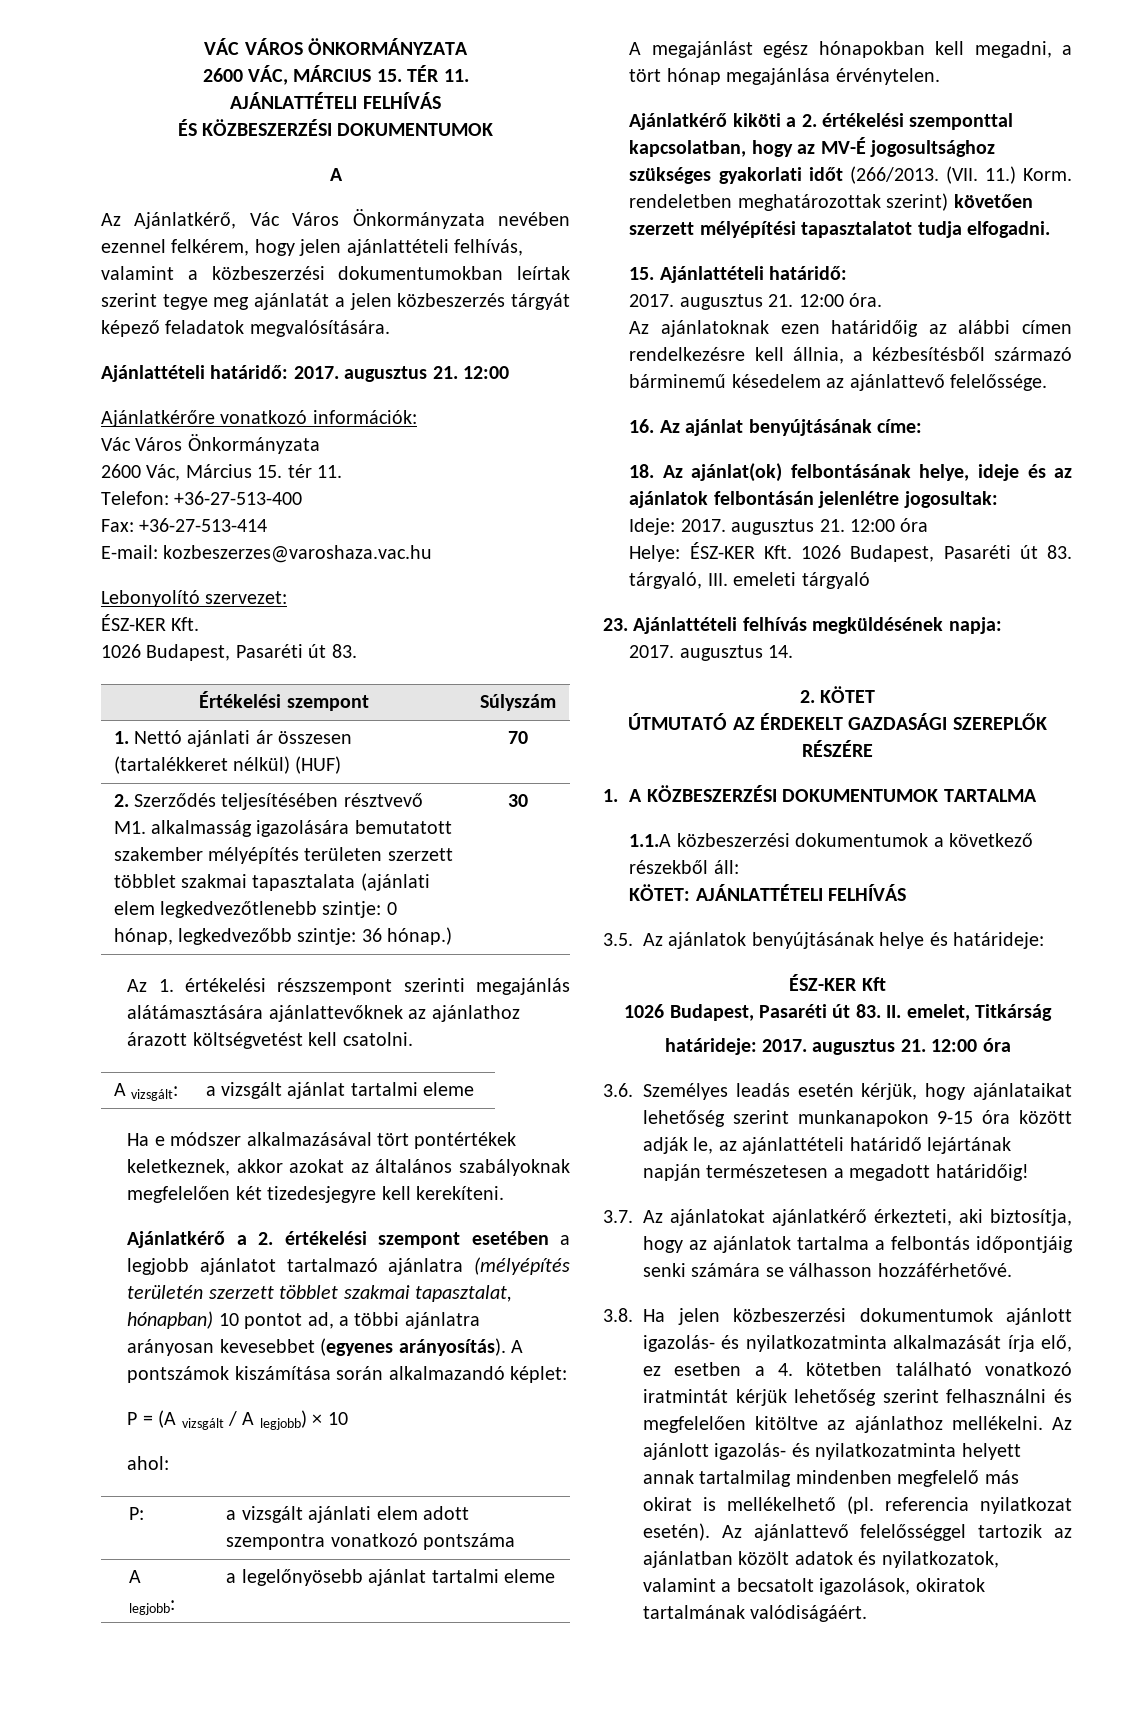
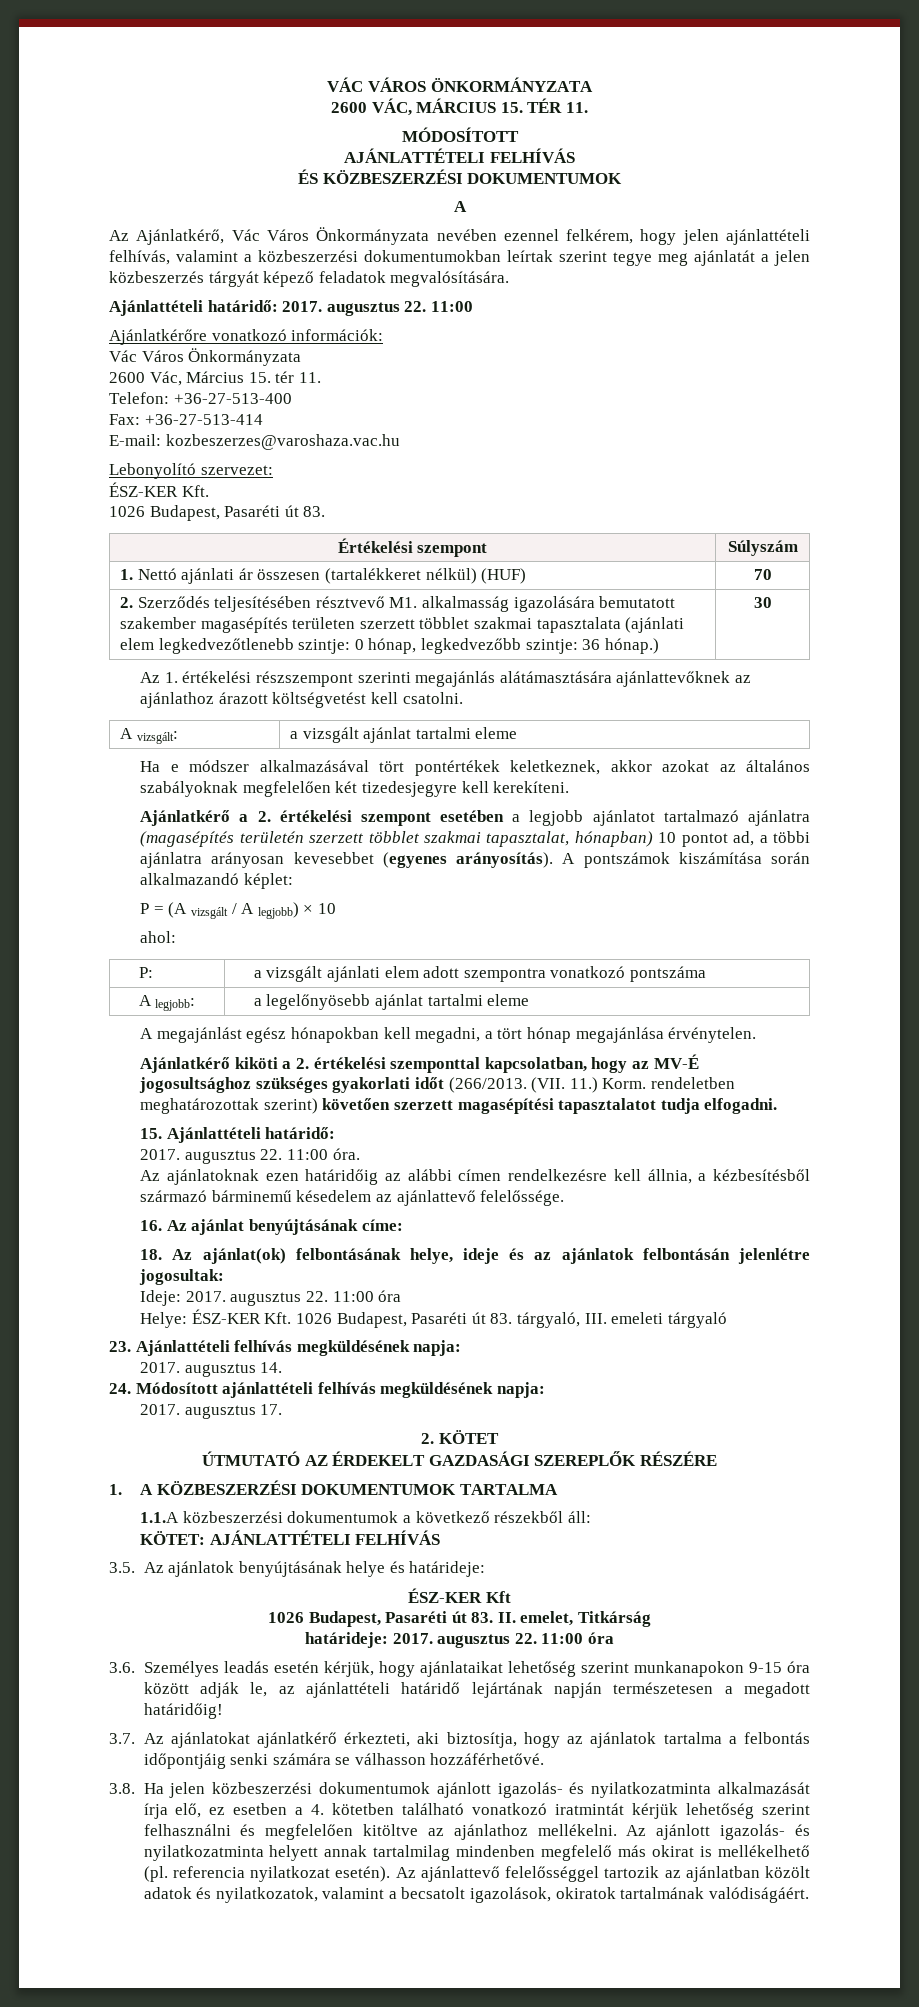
(469, 75) none -> [401,127,519,142] // MÓDOSÍTOTT
[432,366,509,379] 21. 12:00 -> [404,301,473,312] 22. 11:00
[207,847,299,864] mélyépítés -> [200,617,288,633] magasépítés
[473,1257,570,1275] (mélyépítés -> [140,831,235,847] (magasépítés
[699,221,796,238] mélyépítési -> [457,1098,554,1114] magasépítési
[768,294,844,307] 21. 12:00 -> [260,1149,329,1160] 22. 11:00
[819,519,896,532] 21. 12:00 -> [306,1291,374,1302] 22. 11:00
(794, 651) none -> [109,1382,545,1398] [140,1404,283,1419] // 24. Módosított ajánlattételi felhívás megküldésének napja: // 2017. augusztus 17.
[900,1039,978,1052] 21. 12:00 -> [514,1633,584,1644] 22. 11:00

